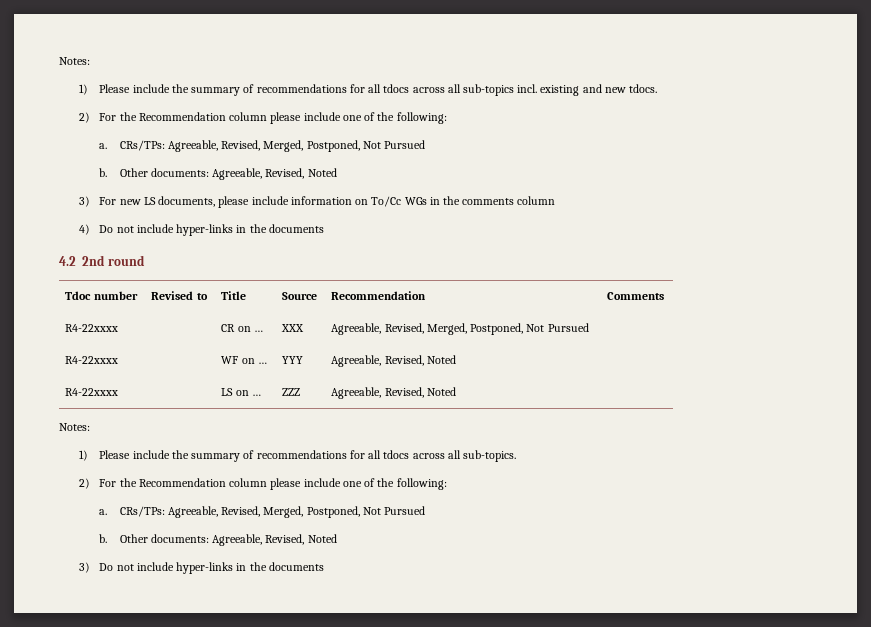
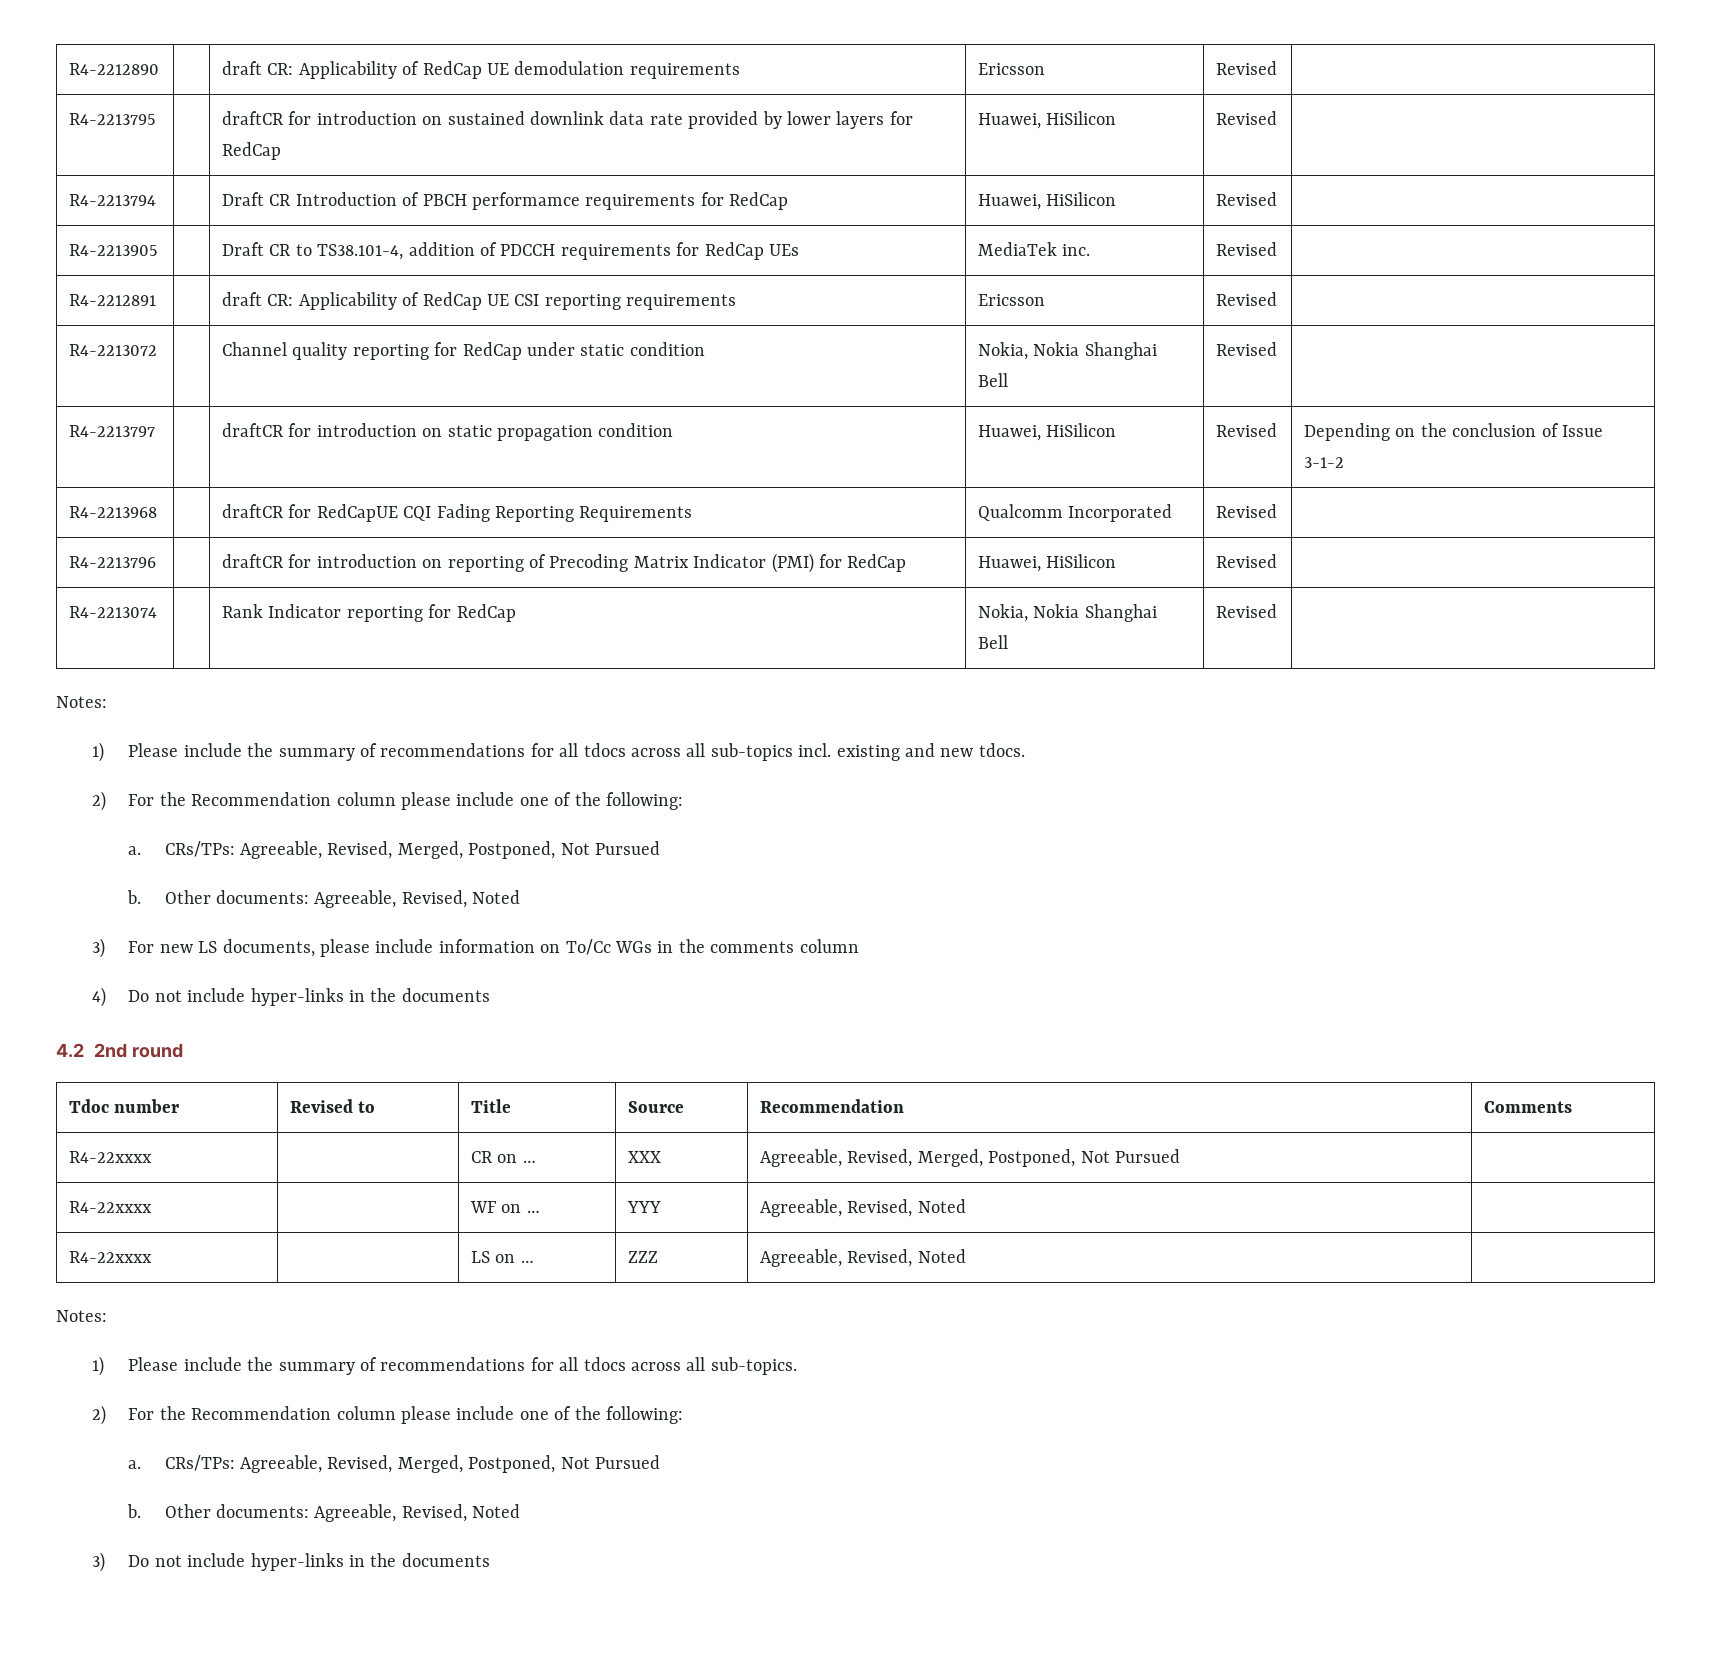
(59, 61) none -> [69,63,160,75] [222,61,740,79] [978,63,1046,75] [1216,61,1278,75] [69,113,157,125] [222,111,913,129] [222,142,282,160] [978,111,1117,129] [1216,111,1278,125] [69,194,157,206] [222,192,789,210] [978,192,1117,210] [1216,192,1278,206] [69,244,159,256] [222,242,800,260] [978,242,1091,256] [1216,242,1278,256] [69,294,157,306] [222,292,737,310] [978,294,1046,306] [1216,292,1278,306] [69,344,158,356] [222,342,705,360] [978,342,1157,360] [978,373,1009,387] [1216,342,1278,356] [69,425,156,437] [222,423,674,441] [978,423,1117,441] [1216,423,1278,437] [1304,423,1604,441] [1304,457,1345,468] [69,506,158,518] [222,504,693,522] [978,504,1173,522] [1216,504,1278,518] [69,556,157,568] [222,553,907,573] [978,554,1117,572] [1216,554,1278,568] [69,606,158,618] [222,604,516,622] [978,604,1157,622] [978,635,1009,649] [1216,604,1278,618] R4-2212890 | | draft CR: Applicability of RedCap UE demodulation requirements | Ericsson | Revised | // R4-2213795 | | draftCR for introduction on sustained downlink data rate provided by lower layers for RedCap | Huawei, HiSilicon | Revised | // R4-2213794 | | Draft CR Introduction of PBCH performamce requirements for RedCap | Huawei, HiSilicon | Revised | // R4-2213905 | | Draft CR to TS38.101-4, addition of PDCCH requirements for RedCap UEs | MediaTek inc. | Revised | // R4-2212891 | | draft CR: Applicability of RedCap UE CSI reporting requirements | Ericsson | Revised | // R4-2213072 | | Channel quality reporting for RedCap under static condition | Nokia, Nokia Shanghai Bell | Revised | // R4-2213797 | | draftCR for introduction on static propagation condition | Huawei, HiSilicon | Revised | Depending on the conclusion of Issue 3-1-2 // R4-2213968 | | draftCR for RedCapUE CQI Fading Reporting Requirements | Qualcomm Incorporated | Revised | // R4-2213796 | | draftCR for introduction on reporting of Precoding Matrix Indicator (PMI) for RedCap | Huawei, HiSilicon | Revised | // R4-2213074 | | Rank Indicator reporting for RedCap | Nokia, Nokia Shanghai Bell | Revised | //

